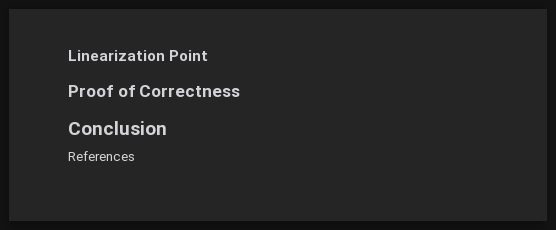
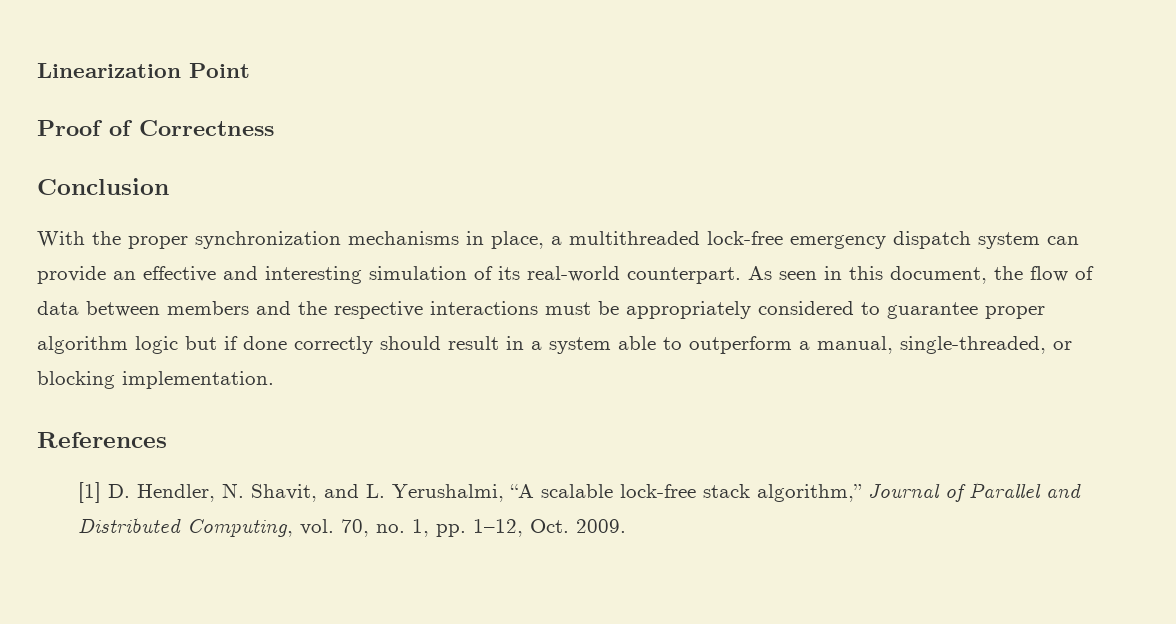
[68,151,135,161] References -> [37,231,1079,249] [37,266,1094,284] [37,301,1045,319] [37,336,1072,354] [37,371,274,389] [37,432,167,448] [77,482,1081,503] [77,517,626,537] With the proper synchronization mechanisms in place, a multithreaded lock-free emergency dispatch system can provide an effective and interesting simulation of its real-world counterpart. As seen in this document, the flow of data between members and the respective interactions must be appropriately considered to guarantee proper algorithm logic but if done correctly should result in a system able to outperform a manual, single-threaded, or blocking implementation. // References // [1] D. Hendler, N. Shavit, and L. Yerushalmi, “A scalable lock-free stack algorithm,” Journal of Parallel and Distributed Computing, vol. 70, no. 1, pp. 1–12, Oct. 2009.

